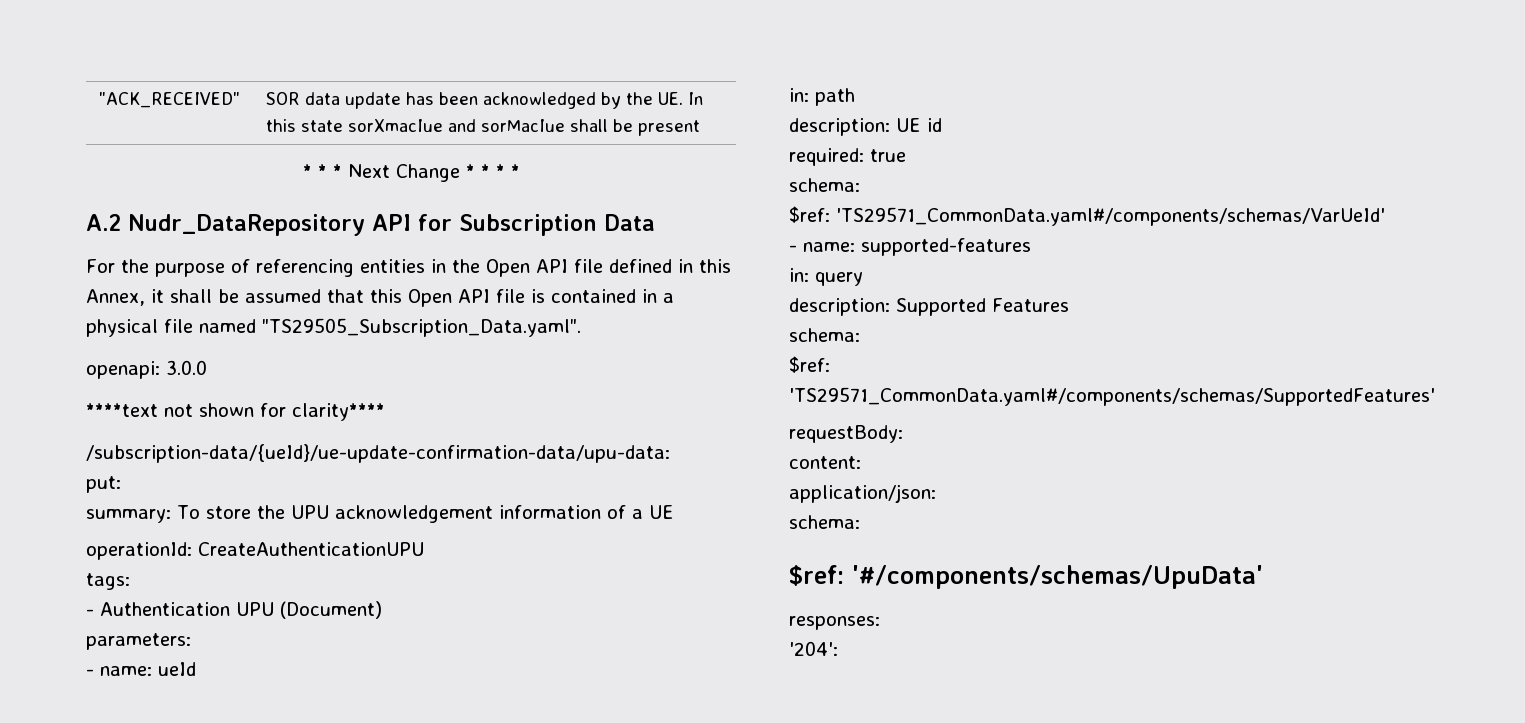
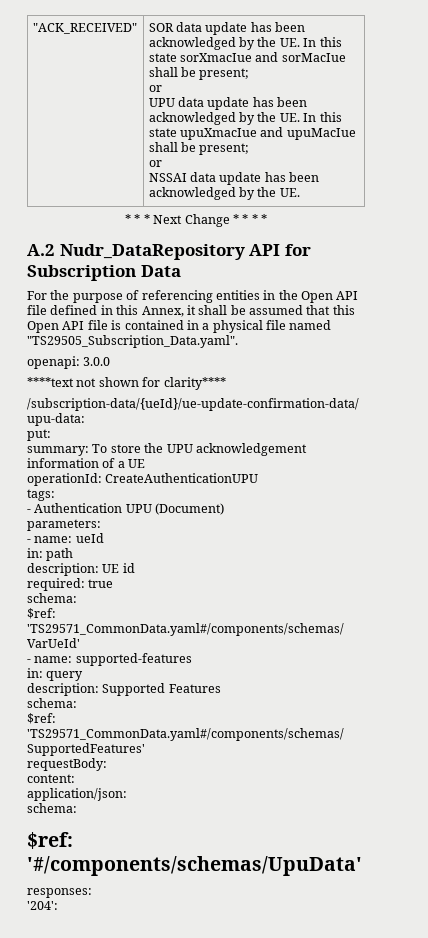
[637,120,700,136] present -> [199,68,250,80] [148,85,162,92] [148,97,308,110] [148,112,342,125] [148,127,356,140] [148,142,250,155] [148,160,162,167] [148,172,320,185] [148,187,300,200] present; // or // UPU data update has been acknowledged by the UE. In this state upuXmacIue and upuMacIue shall be present; // or // NSSAI data update has been acknowledged by the UE.

